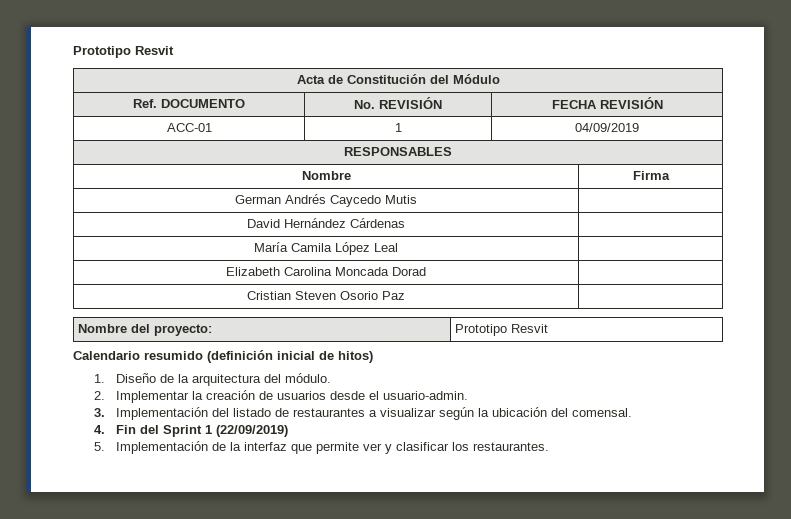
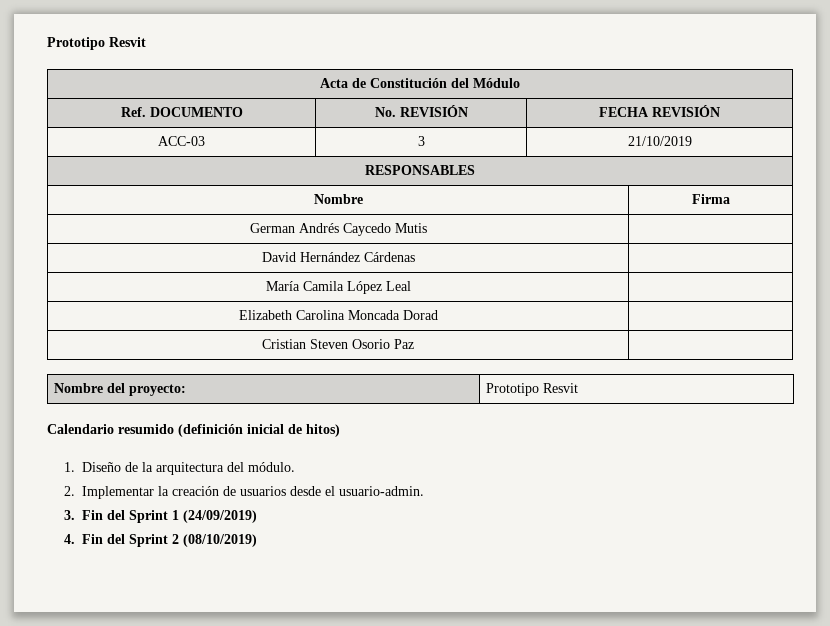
[166,123,212,132] [394,123,402,132] [575,123,639,132] ACC-01 | 1 | 04/09/2019 -> [158,136,205,146] [417,136,425,146] [627,136,692,146] ACC-03 | 3 | 21/10/2019
[115,407,632,420] [94,425,288,437] [94,441,549,454] Implementación del listado de restaurantes a visualizar según la ubicación del comensal. // 4. Fin del Sprint 1 (22/09/2019) // 5. Implementación de la interfaz que permite ver y clasificar los restaurantes. -> [81,510,257,523] [63,534,257,547] Fin del Sprint 1 (24/09/2019) // 4. Fin del Sprint 2 (08/10/2019)

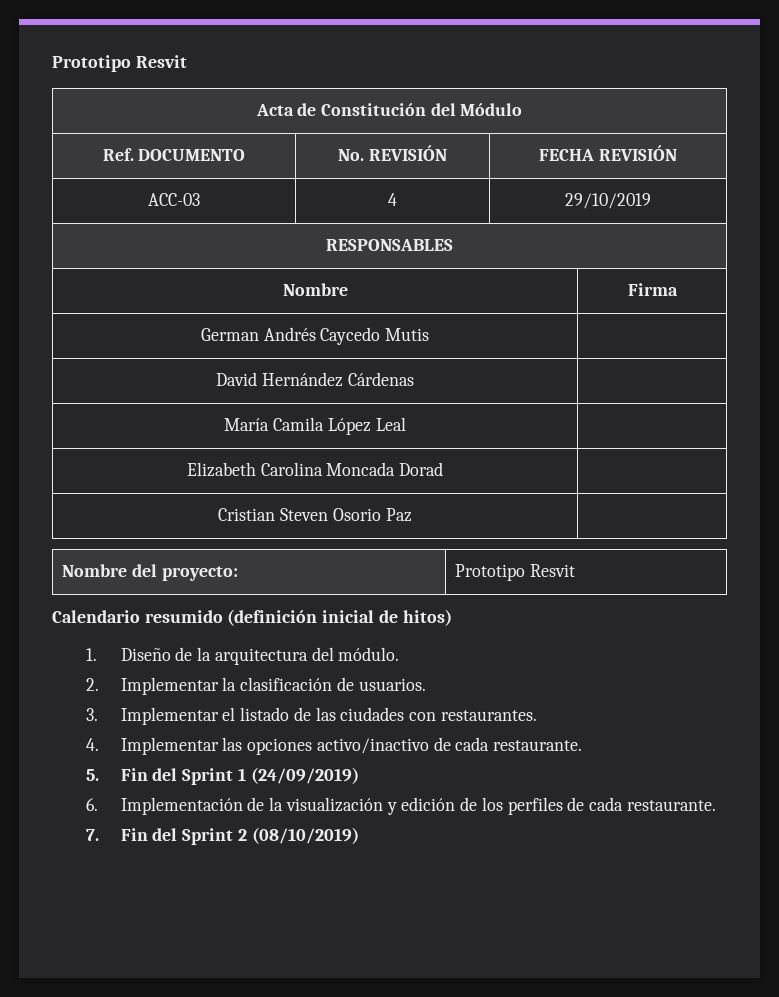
[417,136,425,146] [627,136,692,146] 3 | 21/10/2019 -> [388,193,397,206] [565,193,651,209] 4 | 29/10/2019
[171,486,424,496] [63,510,75,520] creación de usuarios desde el usuario-admin. // 3. -> [240,677,426,691] [86,707,537,725] [86,737,583,755] [86,769,100,781] clasificación de usuarios. // 3. Implementar el listado de las ciudades con restaurantes. // 4. Implementar las opciones activo/inactivo de cada restaurante. // 5.
[63,534,75,544] 4. -> [86,797,716,815] [86,829,100,841] 6. Implementación de la visualización y edición de los perfiles de cada restaurante. // 7.

